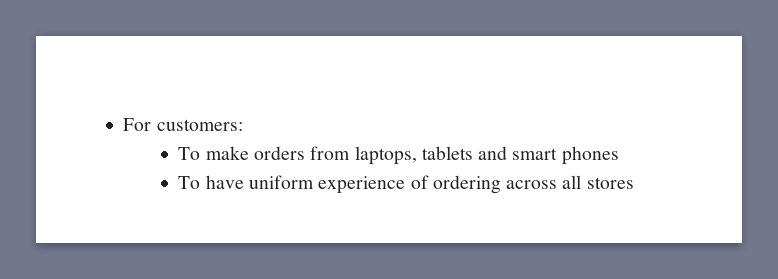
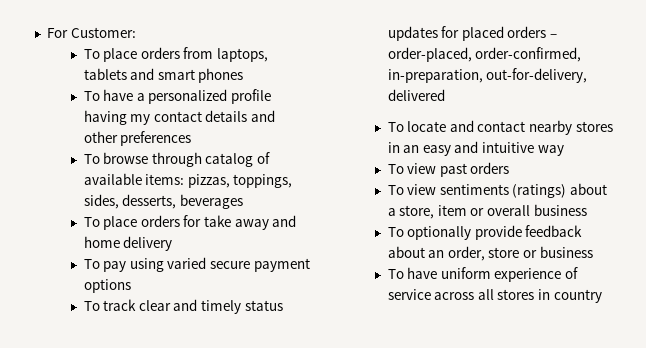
[156,119,243,131] [178,146,249,160] customers: // To make -> [70,27,136,38] [83,48,138,62] Customer: // To place
(619, 155) none -> [83,89,272,104] [83,110,276,125] [83,131,192,146] [83,152,271,167] [83,173,293,188] [83,194,243,209] [83,215,297,230] [83,236,173,251] [83,257,310,272] [83,279,131,293] [83,299,283,314] [387,26,558,41] [387,47,582,62] [387,68,588,83] [387,89,445,101] [387,120,613,135] [387,141,564,156] [387,162,510,177] [387,183,608,198] [387,204,587,219] [387,225,583,240] [387,246,593,261] // To have a personalized profile having my contact details and other preferences // To browse through catalog of available items: pizzas, toppings, sides, desserts, beverages // To place orders for take away and home delivery // To pay using varied secure payment options // To track clear and timely status updates for placed orders – order-placed, order-confirmed, in-preparation, out-for-delivery, delivered // To locate and contact nearby stores in an easy and intuitive way // To view past orders // To view sentiments (ratings) about a store, item or overall business // To optionally provide feedback about an order, store or business
[432,175,501,194] ordering -> [387,289,431,300] service
(634, 183) none -> [538,289,602,303] in country

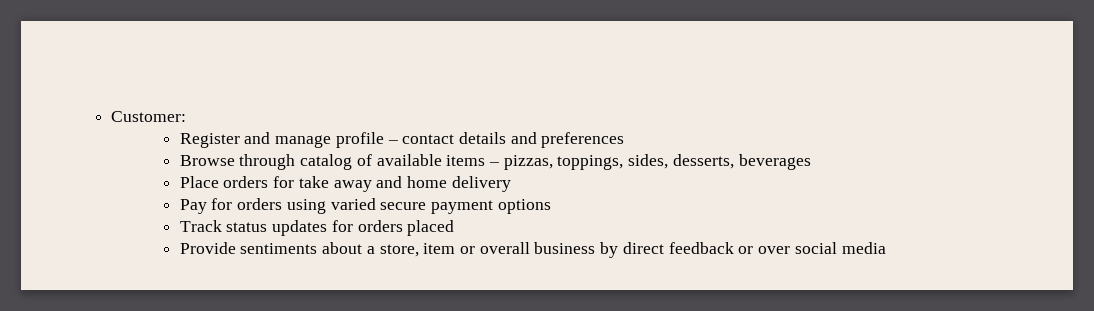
[46,28,68,38] For -> (111, 116) none
[83,47,269,62] [83,68,244,83] [83,89,272,104] [83,110,151,125] To place orders from laptops, tablets and smart phones // To have a personalized profile having my -> [179,132,398,148] Register and manage profile –
[83,131,118,143] other -> (537, 138) none
[83,152,149,164] To browse -> [179,155,235,166] Browse
[145,174,185,185] items: -> [446,155,499,166] items –
[83,216,138,230] To place -> [179,176,219,188] Place
[83,259,127,272] To pay -> [179,198,283,214] Pay for orders
[83,299,242,314] To track clear and timely -> [179,220,222,232] Track
(460, 32) none -> [357,220,403,232] orders
[507,26,558,38] [387,47,582,62] [387,68,588,83] [387,89,445,101] [387,120,613,135] [387,141,564,156] [387,162,510,177] [387,184,567,198] orders – order-placed, order-confirmed, in-preparation, out-for-delivery, delivered // To locate and contact nearby stores in an easy and intuitive way // To view past orders // To view sentiments (ratings) -> [179,242,318,254] // Provide sentiments
[387,225,583,240] [387,246,593,261] [387,267,579,282] [387,289,602,303] // To optionally provide feedback about an order, store or business // To have uniform experience of service across all stores in country -> [600,242,886,258] by direct feedback or over social media

